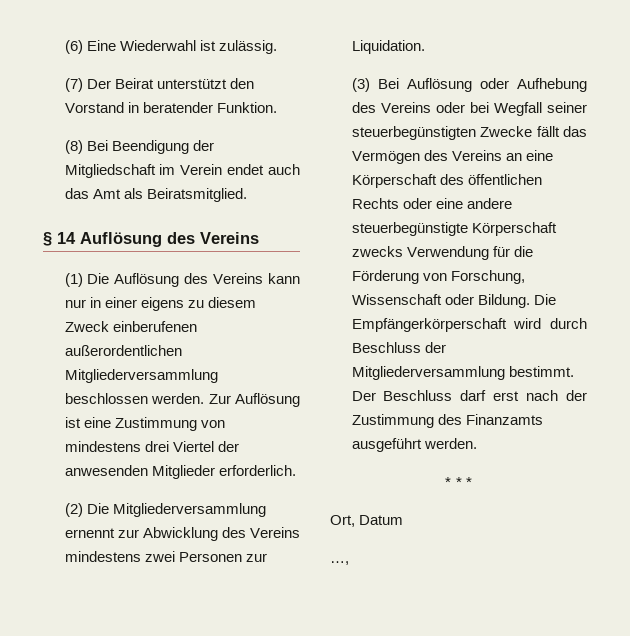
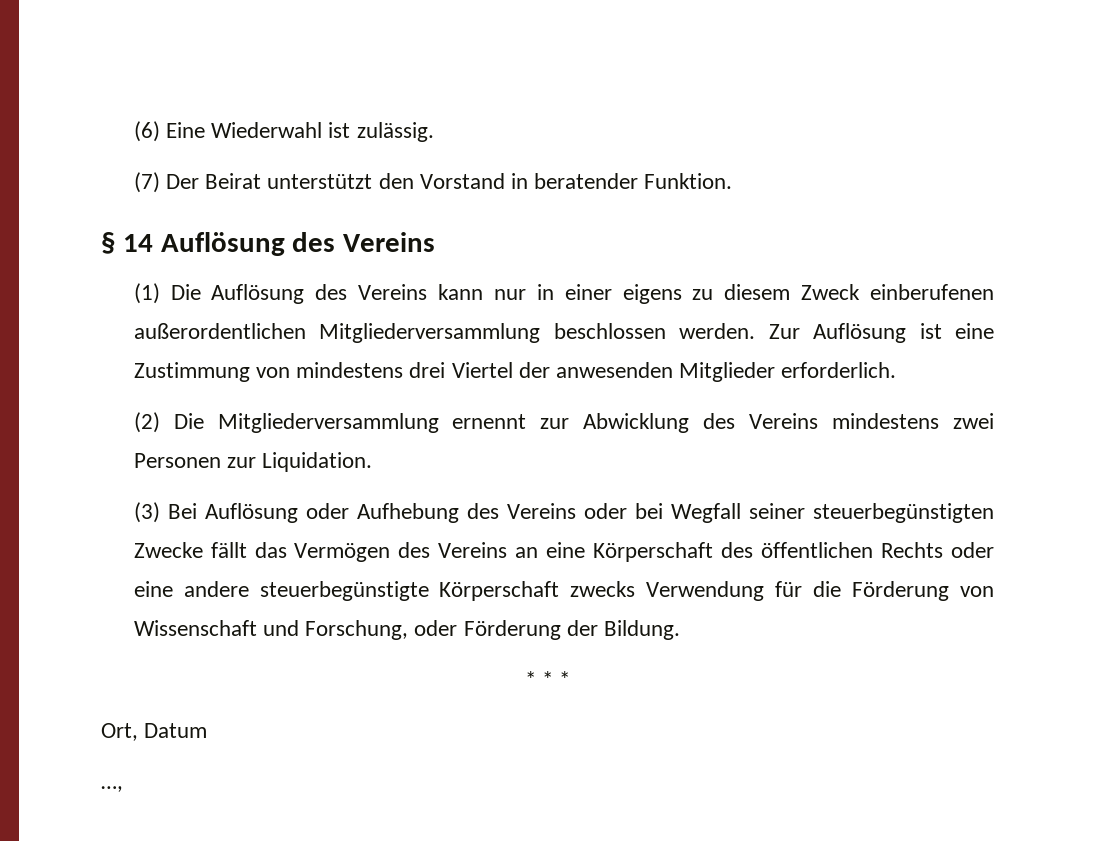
[64,140,214,154] [64,164,300,178] [64,188,247,202] // (8) Bei Beendigung der Mitgliedschaft im Verein endet auch das Amt als Beiratsmitglied. -> (733, 181) none
[450,270,525,284] [351,294,556,308] [351,318,587,332] [351,342,446,353] [351,366,574,380] [351,390,587,401] [351,414,543,428] [351,438,477,452] Forschung, Wissenschaft oder Bildung. Die Empfängerkörperschaft wird durch Beschluss der Mitgliederversammlung bestimmt. Der Beschluss darf erst nach der Zustimmung des Finanzamts ausgeführt werden. -> [133,620,680,640] Wissenschaft und Forschung, oder Förderung der Bildung.

